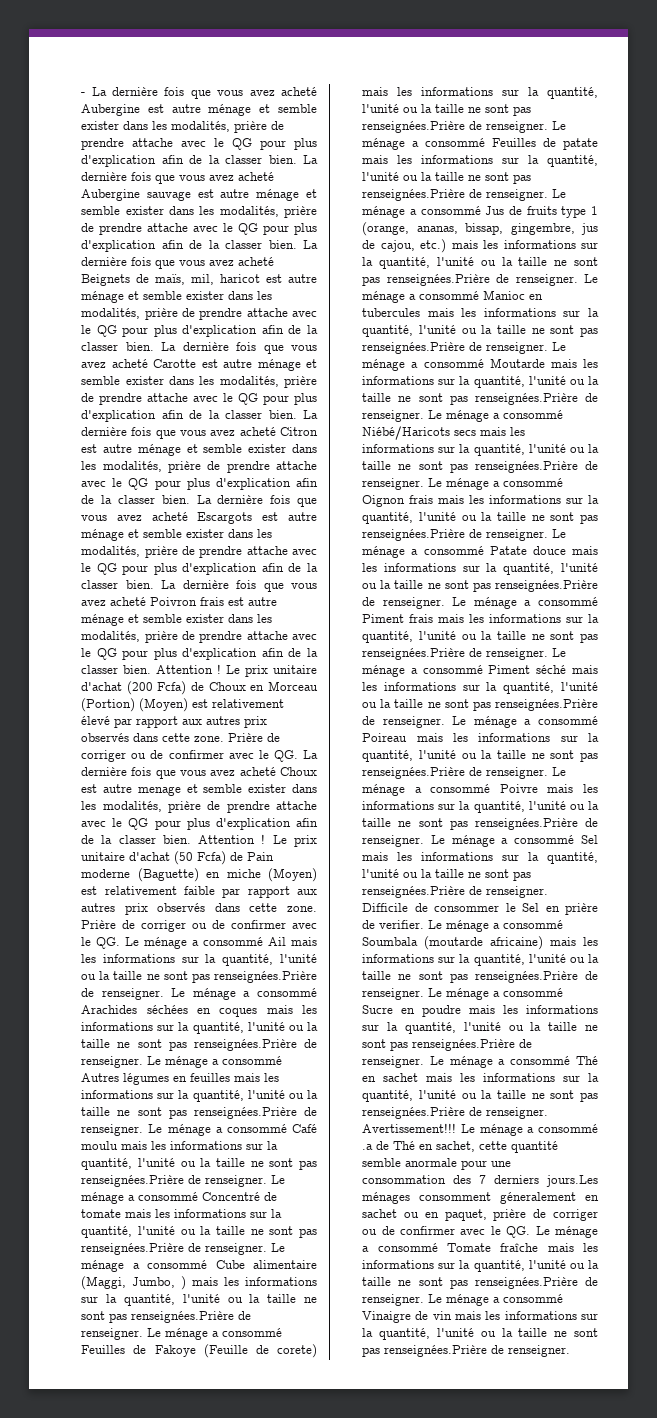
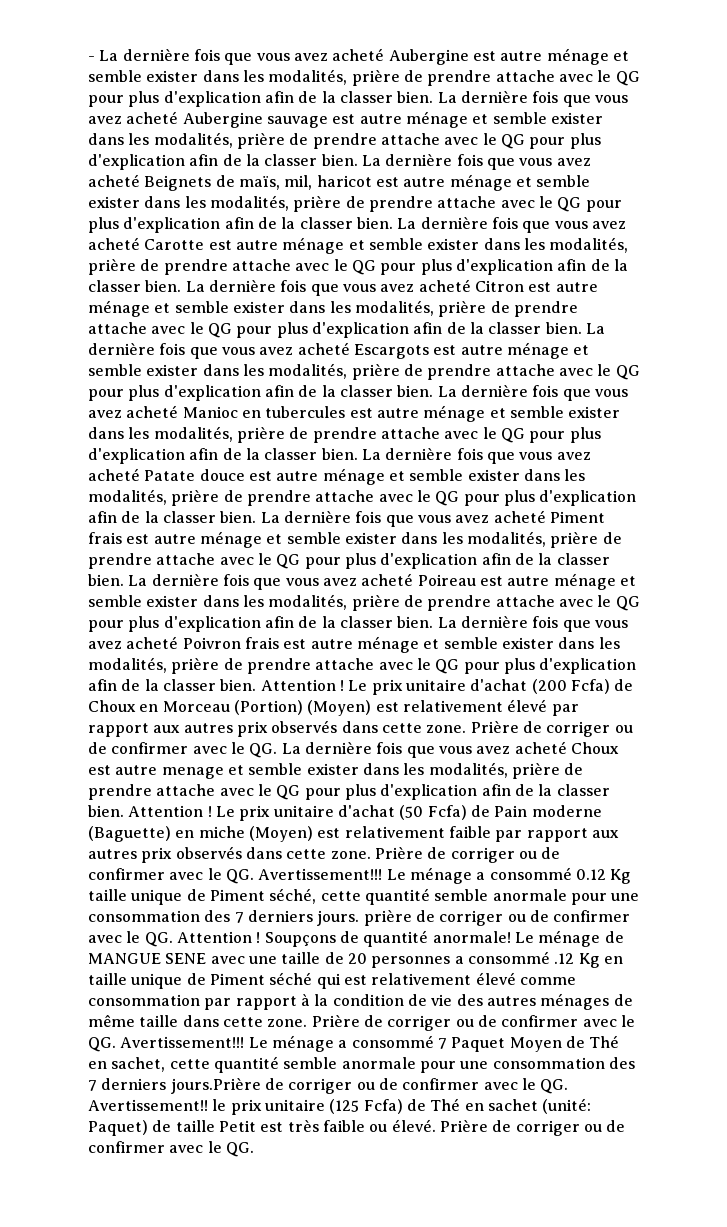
(147, 601) none -> [182,405,621,422] [88,426,601,443] [88,448,591,464] [88,468,586,485] [88,489,637,506] [88,510,605,527] [88,531,622,548] [88,553,610,569] [88,573,636,590] [88,594,640,611] [88,616,628,632] [88,636,179,649] Manioc en tubercules est autre ménage et semble exister dans les modalités, prière de prendre attache avec le QG pour plus d'explication afin de la classer bien. La dernière fois que vous avez acheté Patate douce est autre ménage et semble exister dans les modalités, prière de prendre attache avec le QG pour plus d'explication afin de la classer bien. La dernière fois que vous avez acheté Piment frais est autre ménage et semble exister dans les modalités, prière de prendre attache avec le QG pour plus d'explication afin de la classer bien. La dernière fois que vous avez acheté Poireau est autre ménage et semble exister dans les modalités, prière de prendre attache avec le QG pour plus d'explication afin de la classer bien. La dernière fois que vous avez acheté
[125,937,318,949] [81,954,317,966] [81,971,317,983] [81,988,317,1000] [81,1005,318,1017] [81,1022,318,1034] [81,1039,317,1051] [81,1056,283,1068] [81,1073,280,1085] [81,1090,318,1102] [81,1107,317,1119] [81,1124,317,1136] [81,1141,279,1150] [81,1158,317,1170] [81,1175,286,1187] [81,1192,278,1204] [81,1209,283,1218] [81,1226,317,1238] [81,1243,286,1255] [81,1260,317,1272] [81,1276,317,1290] [81,1294,317,1306] [81,1311,252,1323] [81,1328,283,1340] [81,1344,317,1358] [362,87,598,99] [362,104,532,116] [362,121,567,133] [362,138,598,150] [362,155,598,167] [362,172,532,184] [362,189,567,201] [362,206,598,218] [362,222,598,236] [362,239,598,253] [362,257,598,269] [362,274,598,286] [362,290,544,303] [362,308,599,317] [362,325,598,337] [362,342,567,354] [362,358,598,371] [362,376,599,388] [362,393,598,405] [362,410,564,422] [362,426,526,440] [362,444,599,456] [362,461,598,473] [362,478,564,490] [362,495,599,507] [362,512,598,524] [362,529,567,541] [362,546,598,558] [362,563,598,575] [362,580,598,592] [362,597,598,609] [362,614,599,623] [362,631,598,643] [362,648,567,660] [362,665,598,677] [362,682,598,694] [362,699,598,711] [362,716,598,728] [362,733,599,742] [362,750,598,762] [362,767,567,779] [362,784,598,796] [362,801,599,813] [362,818,598,830] [362,835,598,847] [362,852,598,864] [362,869,532,881] [362,886,549,898] [362,903,598,915] [362,920,564,932] [362,936,598,950] [362,954,599,966] [362,971,598,983] [362,988,564,1000] [362,1005,598,1017] [362,1022,598,1034] [362,1039,533,1051] [362,1056,598,1068] [362,1073,599,1082] [362,1090,598,1102] [362,1107,549,1119] [362,1123,598,1136] [362,1144,374,1150] Le ménage a consommé Ail mais les informations sur la quantité, l'unité ou la taille ne sont pas renseignées.Prière de renseigner. Le ménage a consommé Arachides séchées en coques mais les informations sur la quantité, l'unité ou la taille ne sont pas renseignées.Prière de renseigner. Le ménage a consommé Autres légumes en feuilles mais les informations sur la quantité, l'unité ou la taille ne sont pas renseignées.Prière de renseigner. Le ménage a consommé Café moulu mais les informations sur la quantité, l'unité ou la taille ne sont pas renseignées.Prière de renseigner. Le ménage a consommé Concentré de tomate mais les informations sur la quantité, l'unité ou la taille ne sont pas renseignées.Prière de renseigner. Le ménage a consommé Cube alimentaire (Maggi, Jumbo, ) mais les informations sur la quantité, l'unité ou la taille ne sont pas renseignées.Prière de renseigner. Le ménage a consommé Feuilles de Fakoye (Feuille de corete) mais les informations sur la quantité, l'unité ou la taille ne sont pas renseignées.Prière de renseigner. Le ménage a consommé Feuilles de patate mais les informations sur la quantité, l'unité ou la taille ne sont pas renseignées.Prière de renseigner. Le ménage a consommé Jus de fruits type 1 (orange, ananas, bissap, gingembre, jus de cajou, etc.) mais les informations sur la quantité, l'unité ou la taille ne sont pas renseignées.Prière de renseigner. Le ménage a consommé Manioc en tubercules mais les informations sur la quantité, l'unité ou la taille ne sont pas renseignées.Prière de renseigner. Le ménage a consommé Moutarde mais les informations sur la quantité, l'unité ou la taille ne sont pas renseignées.Prière de renseigner. Le ménage a consommé Niébé/Haricots secs mais les informations sur la quantité, l'unité ou la taille ne sont pas renseignées.Prière de renseigner. Le ménage a consommé Oignon frais mais les informations sur la quantité, l'unité ou la taille ne sont pas renseignées.Prière de renseigner. Le ménage a consommé Patate douce mais les informations sur la quantité, l'unité ou la taille ne sont pas renseignées.Prière de renseigner. Le ménage a consommé Piment frais mais les informations sur la quantité, l'unité ou la taille ne sont pas renseignées.Prière de renseigner. Le ménage a consommé Piment séché mais les informations sur la quantité, l'unité ou la taille ne sont pas renseignées.Prière de renseigner. Le ménage a consommé Poireau mais les informations sur la quantité, l'unité ou la taille ne sont pas renseignées.Prière de renseigner. Le ménage a consommé Poivre mais les informations sur la quantité, l'unité ou la taille ne sont pas renseignées.Prière de renseigner. Le ménage a consommé Sel mais les informations sur la quantité, l'unité ou la taille ne sont pas renseignées.Prière de renseigner. Difficile de consommer le Sel en prière de verifier. Le ménage a consommé Soumbala (moutarde africaine) mais les informations sur la quantité, l'unité ou la taille ne sont pas renseignées.Prière de renseigner. Le ménage a consommé Sucre en poudre mais les informations sur la quantité, l'unité ou la taille ne sont pas renseignées.Prière de renseigner. Le ménage a consommé Thé en sachet mais les informations sur la quantité, l'unité ou la taille ne sont pas renseignées.Prière de renseigner. Avertissement!!! Le ménage a consommé .a -> [258,867,632,884] [88,888,640,905] [88,910,631,926] [88,930,624,947] [88,951,623,968] [88,972,576,989] [88,993,633,1010] [88,1014,635,1031] [88,1035,562,1052] Avertissement!!! Le ménage a consommé 0.12 Kg taille unique de Piment séché, cette quantité semble anormale pour une consommation des 7 derniers jours. prière de corriger ou de confirmer avec le QG. Attention ! Soupçons de quantité anormale! Le ménage de MANGUE SENE avec une taille de 20 personnes a consommé .12 Kg en taille unique de Piment séché qui est relativement élevé comme consommation par rapport à la condition de vie des autres ménages de même taille dans cette zone. Prière de corriger ou de confirmer avec le QG. Avertissement!!! Le ménage a consommé 7 Paquet Moyen
[546,1175,598,1187] [362,1192,599,1204] [362,1209,598,1221] [362,1226,598,1238] [362,1243,598,1252] [362,1260,599,1272] [362,1277,598,1289] [362,1294,564,1306] [362,1311,598,1323] [362,1328,598,1340] [362,1345,571,1357] jours.Les ménages consomment géneralement en sachet ou en paquet, prière de corriger ou de confirmer avec le QG. Le ménage a consommé Tomate fraîche mais les informations sur la quantité, l'unité ou la taille ne sont pas renseignées.Prière de renseigner. Le ménage a consommé Vinaigre de vin mais les informations sur la quantité, l'unité ou la taille ne sont pas renseignées.Prière de renseigner. -> [170,1078,569,1094] [88,1098,592,1115] [88,1119,626,1136] [88,1141,254,1157] jours.Prière de corriger ou de confirmer avec le QG. Avertissement!! le prix unitaire (125 Fcfa) de Thé en sachet (unité: Paquet) de taille Petit est très faible ou élevé. Prière de corriger ou de confirmer avec le QG.

